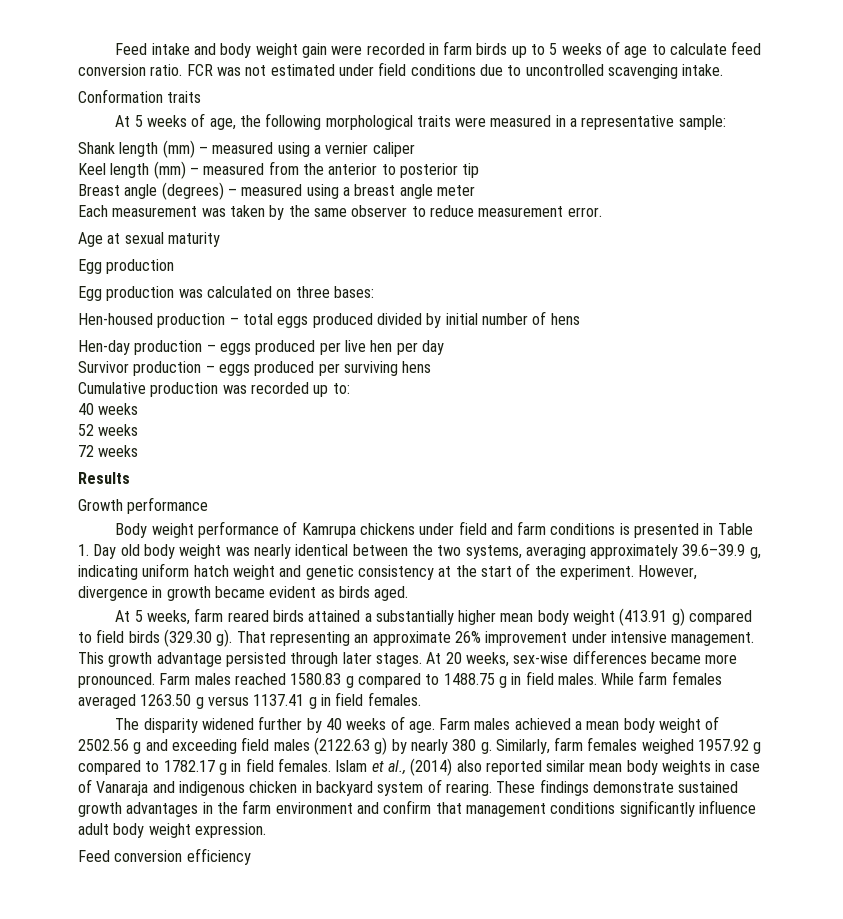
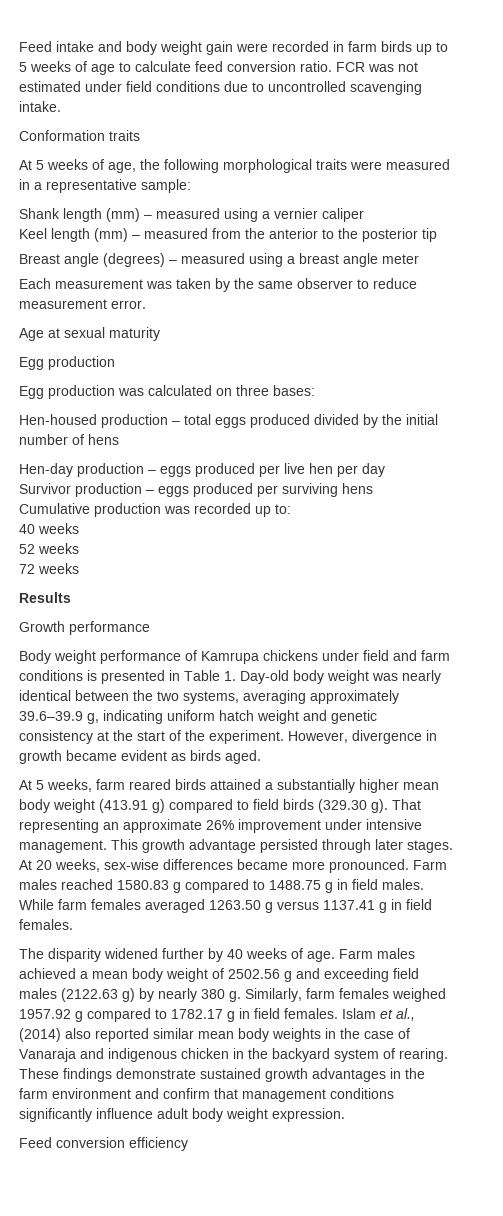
(396, 169) none -> [338,228,358,239] the
(442, 320) none -> [382,414,402,425] the
[93,544,140,559] Day old -> [240,670,289,684] Day-old
(726, 766) none -> [340,1028,360,1039] the
(312, 787) none -> [248,1048,268,1059] the

